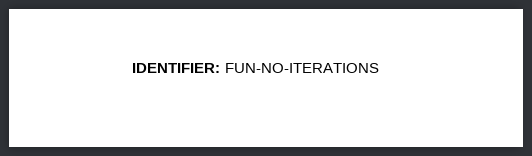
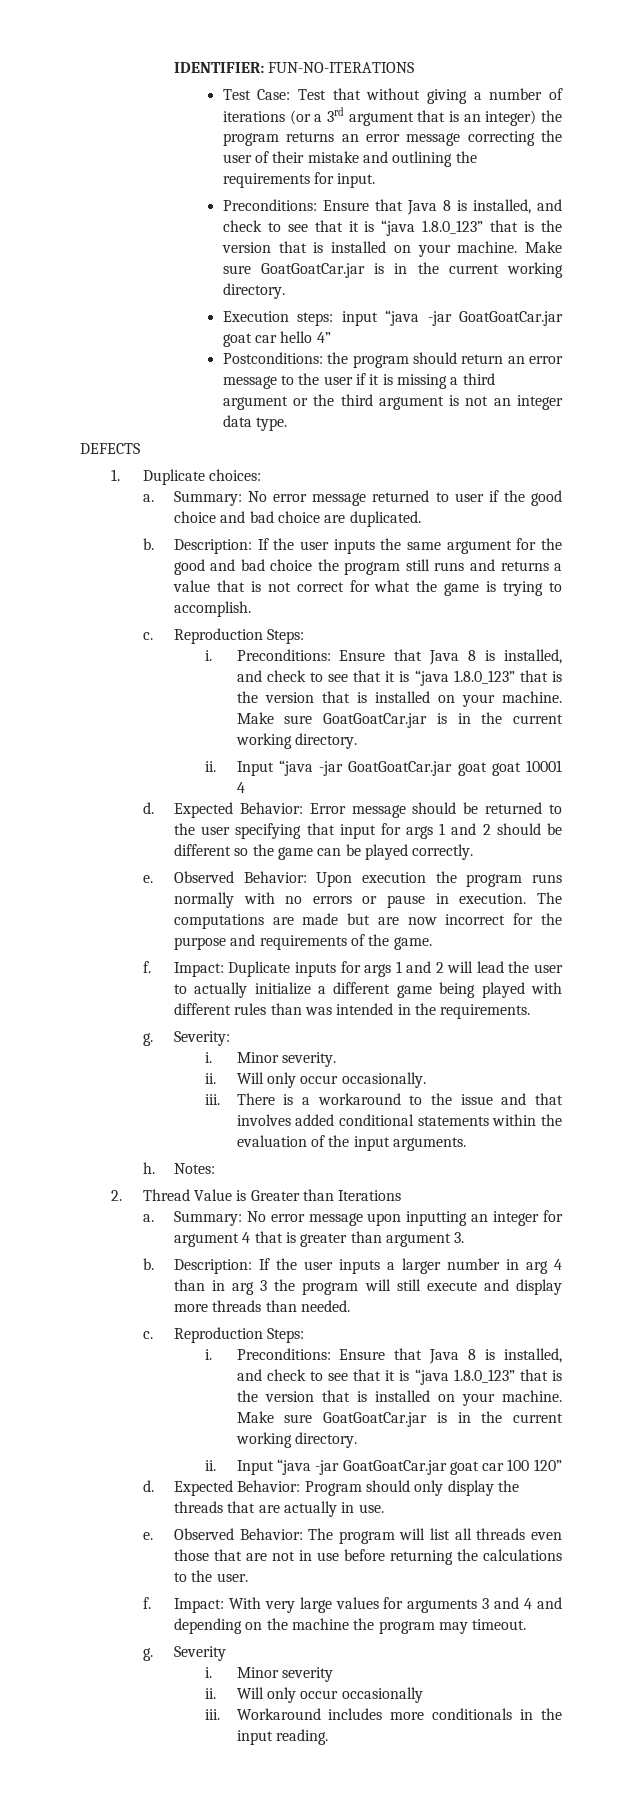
(379, 68) none -> [222,88,563,104] [222,107,563,126] [222,130,562,146] [222,151,477,167] [222,172,376,188] [222,199,563,215] [222,220,562,236] [221,241,562,257] [222,262,563,278] [222,283,285,299] [222,310,563,326] [222,331,331,347] [222,352,563,368] [222,373,495,389] [222,394,563,410] [222,415,288,431] [80,443,140,454] [111,469,261,485] [142,490,562,506] [173,511,421,527] [142,538,562,554] [173,559,562,575] [172,580,562,596] [173,601,251,617] [142,628,305,644] [205,649,562,665] [236,670,562,686] [236,691,562,707] [236,712,563,728] [235,733,357,749] [205,760,562,776] [236,782,245,793] [142,802,562,818] [173,823,563,839] [173,844,474,860] [142,871,563,887] [173,892,562,908] [173,913,562,929] [173,934,432,950] [142,961,564,977] [173,982,562,998] [173,1003,531,1019] [142,1031,230,1046] [205,1052,336,1067] [205,1072,426,1088] [205,1093,563,1105] [236,1114,563,1126] [236,1135,466,1151] [142,1162,215,1174] [111,1189,402,1201] [142,1210,563,1226] [173,1231,465,1247] [142,1258,562,1274] [173,1279,563,1295] [173,1300,350,1312] [142,1327,305,1343] [205,1348,562,1364] [236,1369,562,1385] [236,1390,562,1406] [236,1411,563,1427] [235,1432,357,1448] [205,1459,562,1475] [142,1480,519,1496] [173,1501,384,1517] [142,1528,562,1544] [173,1549,563,1565] [173,1570,248,1582] [142,1597,562,1613] [173,1618,527,1634] [142,1646,226,1661] [205,1667,333,1682] [205,1687,423,1703] [205,1708,563,1720] [236,1729,328,1745] // Test Case: Test that without giving a number of iterations (or a 3rd argument that is an integer) the program returns an error message correcting the user of their mistake and outlining the requirements for input. // Preconditions: Ensure that Java 8 is installed, and check to see that it is “java 1.8.0_123” that is the version that is installed on your machine. Make sure GoatGoatCar.jar is in the current working directory. // Execution steps: input “java -jar GoatGoatCar.jar goat car hello 4” // Postconditions: the program should return an error message to the user if it is missing a third argument or the third argument is not an integer data type. // DEFECTS // 1. Duplicate choices: // a. Summary: No error message returned to user if the good choice and bad choice are duplicated. // b. Description: If the user inputs the same argument for the good and bad choice the program still runs and returns a value that is not correct for what the game is trying to accomplish. // c. Reproduction Steps: // i. Preconditions: Ensure that Java 8 is installed, and check to see that it is “java 1.8.0_123” that is the version that is installed on your machine. Make sure GoatGoatCar.jar is in the current working directory. // ii. Input “java -jar GoatGoatCar.jar goat goat 10001 4 // d. Expected Behavior: Error message should be returned to the user specifying that input for args 1 and 2 should be different so the game can be played correctly. // e. Observed Behavior: Upon execution the program runs normally with no errors or pause in execution. The computations are made but are now incorrect for the purpose and requirements of the game. // f. Impact: Duplicate inputs for args 1 and 2 will lead the user to actually initialize a different game being played with different rules than was intended in the requirements. // g. Severity: // i. Minor severity. // ii. Will only occur occasionally. // iii. There is a workaround to the issue and that involves added conditional statements within the evaluation of the input arguments. // h. Notes: // 2. Thread Value is Greater than Iterations // a. Summary: No error message upon inputting an integer for argument 4 that is greater than argument 3. // b. Description: If the user inputs a larger number in arg 4 than in arg 3 the program will still execute and display more threads than needed. // c. Reproduction Steps: // i. Preconditions: Ensure that Java 8 is installed, and check to see that it is “java 1.8.0_123” that is the version that is installed on your machine. Make sure GoatGoatCar.jar is in the current working directory. // ii. Input “java -jar GoatGoatCar.jar goat car 100 120” // d. Expected Behavior: Program should only display the threads that are actually in use. // e. Observed Behavior: The program will list all threads even those that are not in use before returning the calculations to the user. // f. Impact: With very large values for arguments 3 and 4 and depending on the machine the program may timeout. // g. Severity // i. Minor severity // ii. Will only occur occasionally // iii. Workaround includes more conditionals in the input reading.

